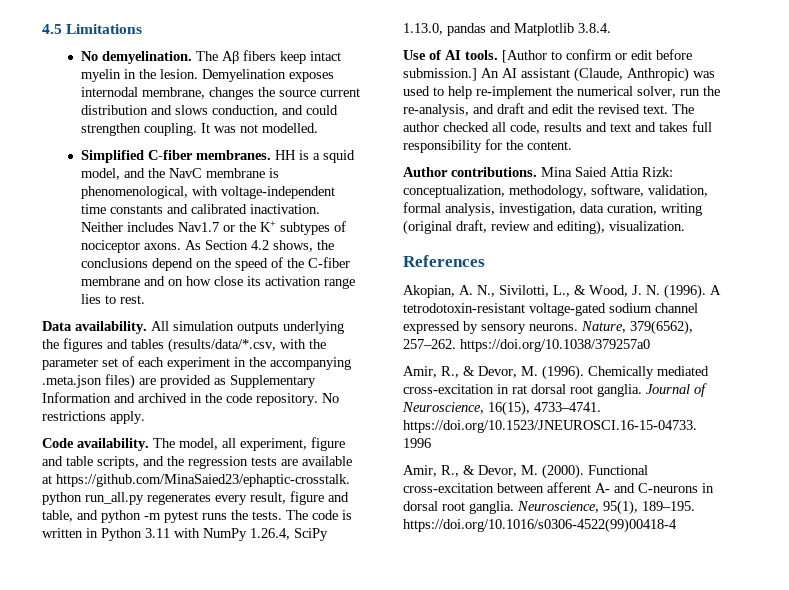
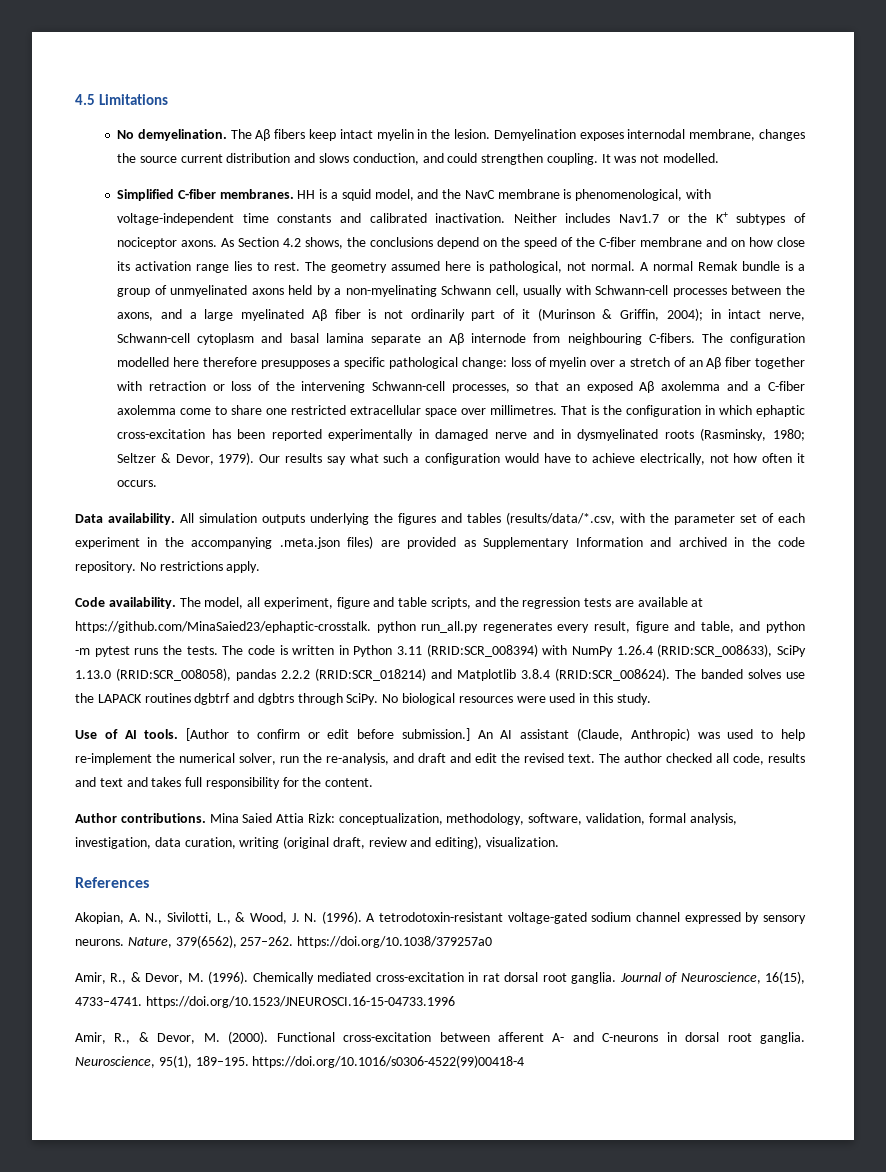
(145, 299) none -> [305,261,805,273] [117,285,806,297] [117,308,805,321] [117,333,805,345] [117,357,806,369] [117,381,806,393] [117,405,805,417] [117,428,805,441] [117,452,805,465] [117,480,158,487] The geometry assumed here is pathological, not normal. A normal Remak bundle is a group of unmyelinated axons held by a non-myelinating Schwann cell, usually with Schwann-cell processes between the axons, and a large myelinated Aβ fiber is not ordinarily part of it (Murinson & Griffin, 2004); in intact nerve, Schwann-cell cytoplasm and basal lamina separate an Aβ internode from neighbouring C-fibers. The configuration modelled here therefore presupposes a specific pathological change: loss of myelin over a stretch of an Aβ fiber together with retraction or loss of the intervening Schwann-cell processes, so that an exposed Aβ axolemma and a C-fiber axolemma come to share one restricted extracellular space over millimetres. That is the configuration in which ephaptic cross-excitation has been reported experimentally in damaged nerve and in dysmyelinated roots (Rasminsky, 1980; Seltzer & Devor, 1979). Our results say what such a configuration would have to achieve electrically, not how often it occurs.
(170, 533) none -> [426,644,538,657] (RRID:SCR_008394)
[250,528,328,541] [403,23,611,36] 1.26.4, SciPy 1.13.0, pandas and Matplotlib 3.8.4. -> [616,644,806,657] [75,668,805,681] [75,693,651,705] 1.26.4 (RRID:SCR_008633), SciPy 1.13.0 (RRID:SCR_008058), pandas 2.2.2 (RRID:SCR_018214) and Matplotlib 3.8.4 (RRID:SCR_008624). The banded solves use the LAPACK routines dgbtrf and dgbtrs through SciPy. No biological resources were used in this study.

